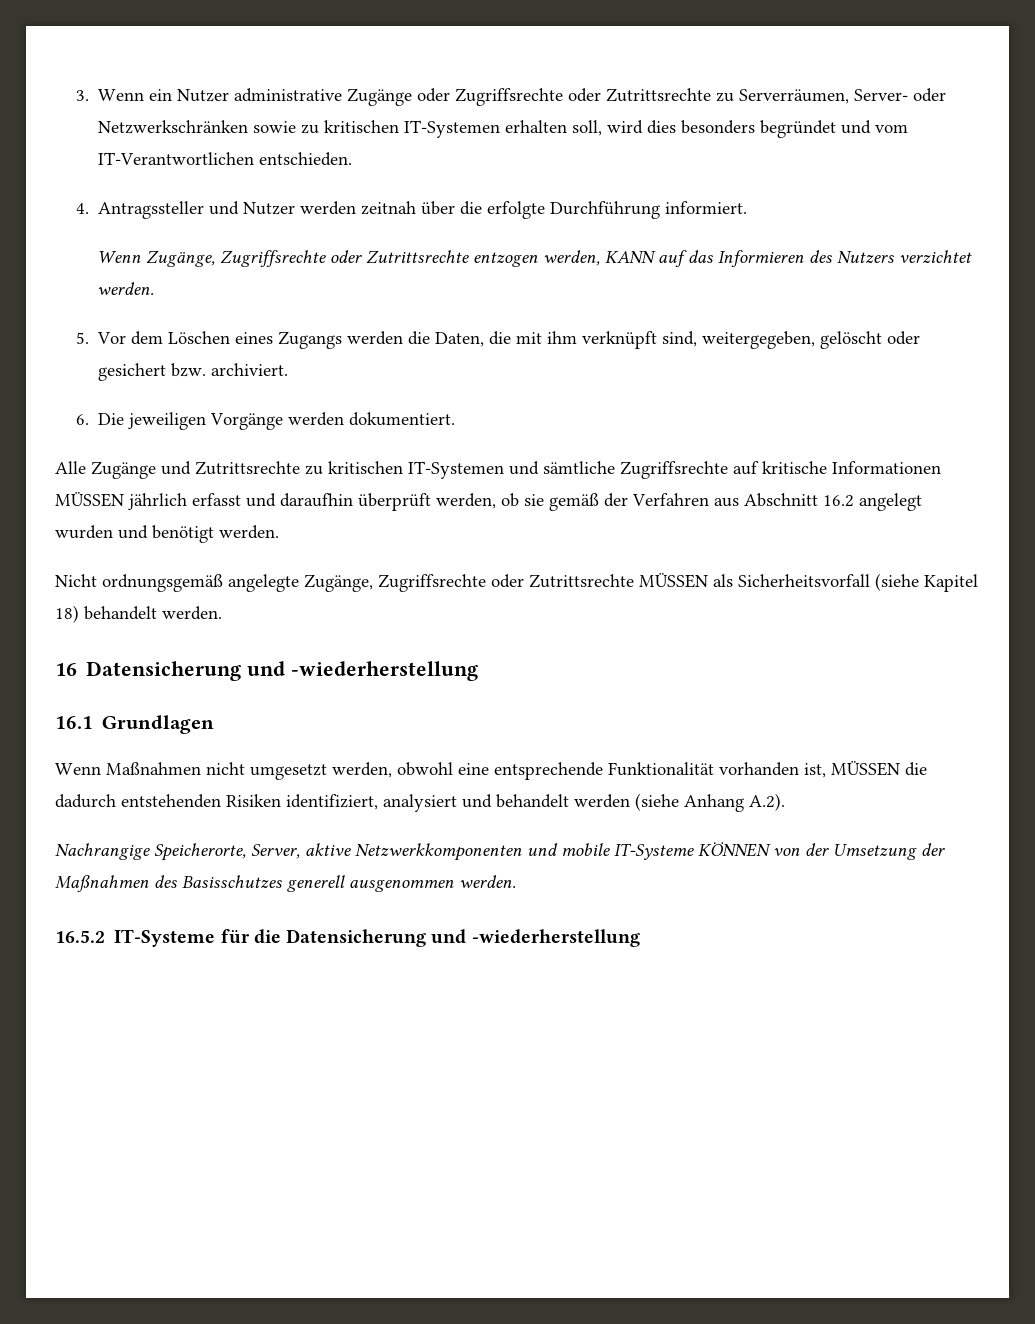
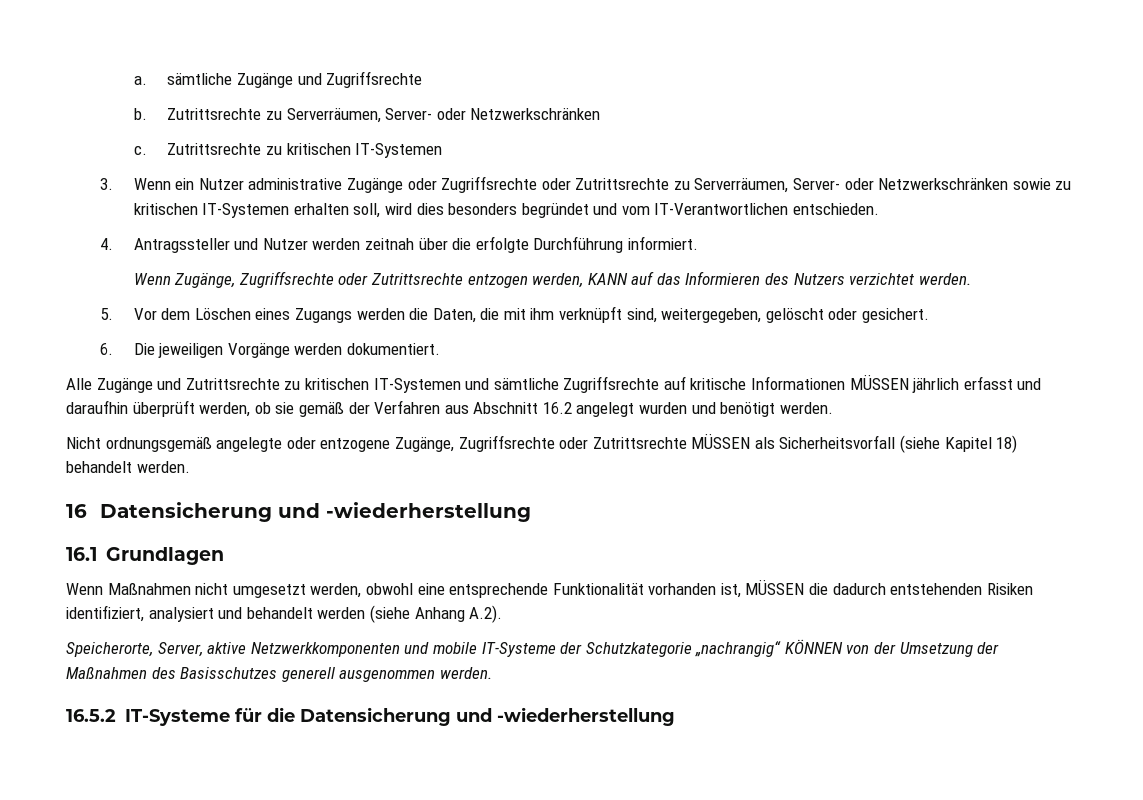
(75, 95) none -> [133,71,423,88] [133,108,601,123] [133,143,443,158] a. sämtliche Zugänge und Zugriffsrechte // b. Zutrittsrechte zu Serverräumen, Server- oder Netzwerkschränken // c. Zutrittsrechte zu kritischen IT-Systemen //
[98,363,289,381] gesichert bzw. archiviert. -> [862,308,930,323] gesichert.
(299, 583) none -> [286,437,391,452] oder entzogene
[55,843,150,860] Nachrangige -> (503, 614) none
(694, 851) none -> [560,641,782,657] der Schutzkategorie „nachrangig“

